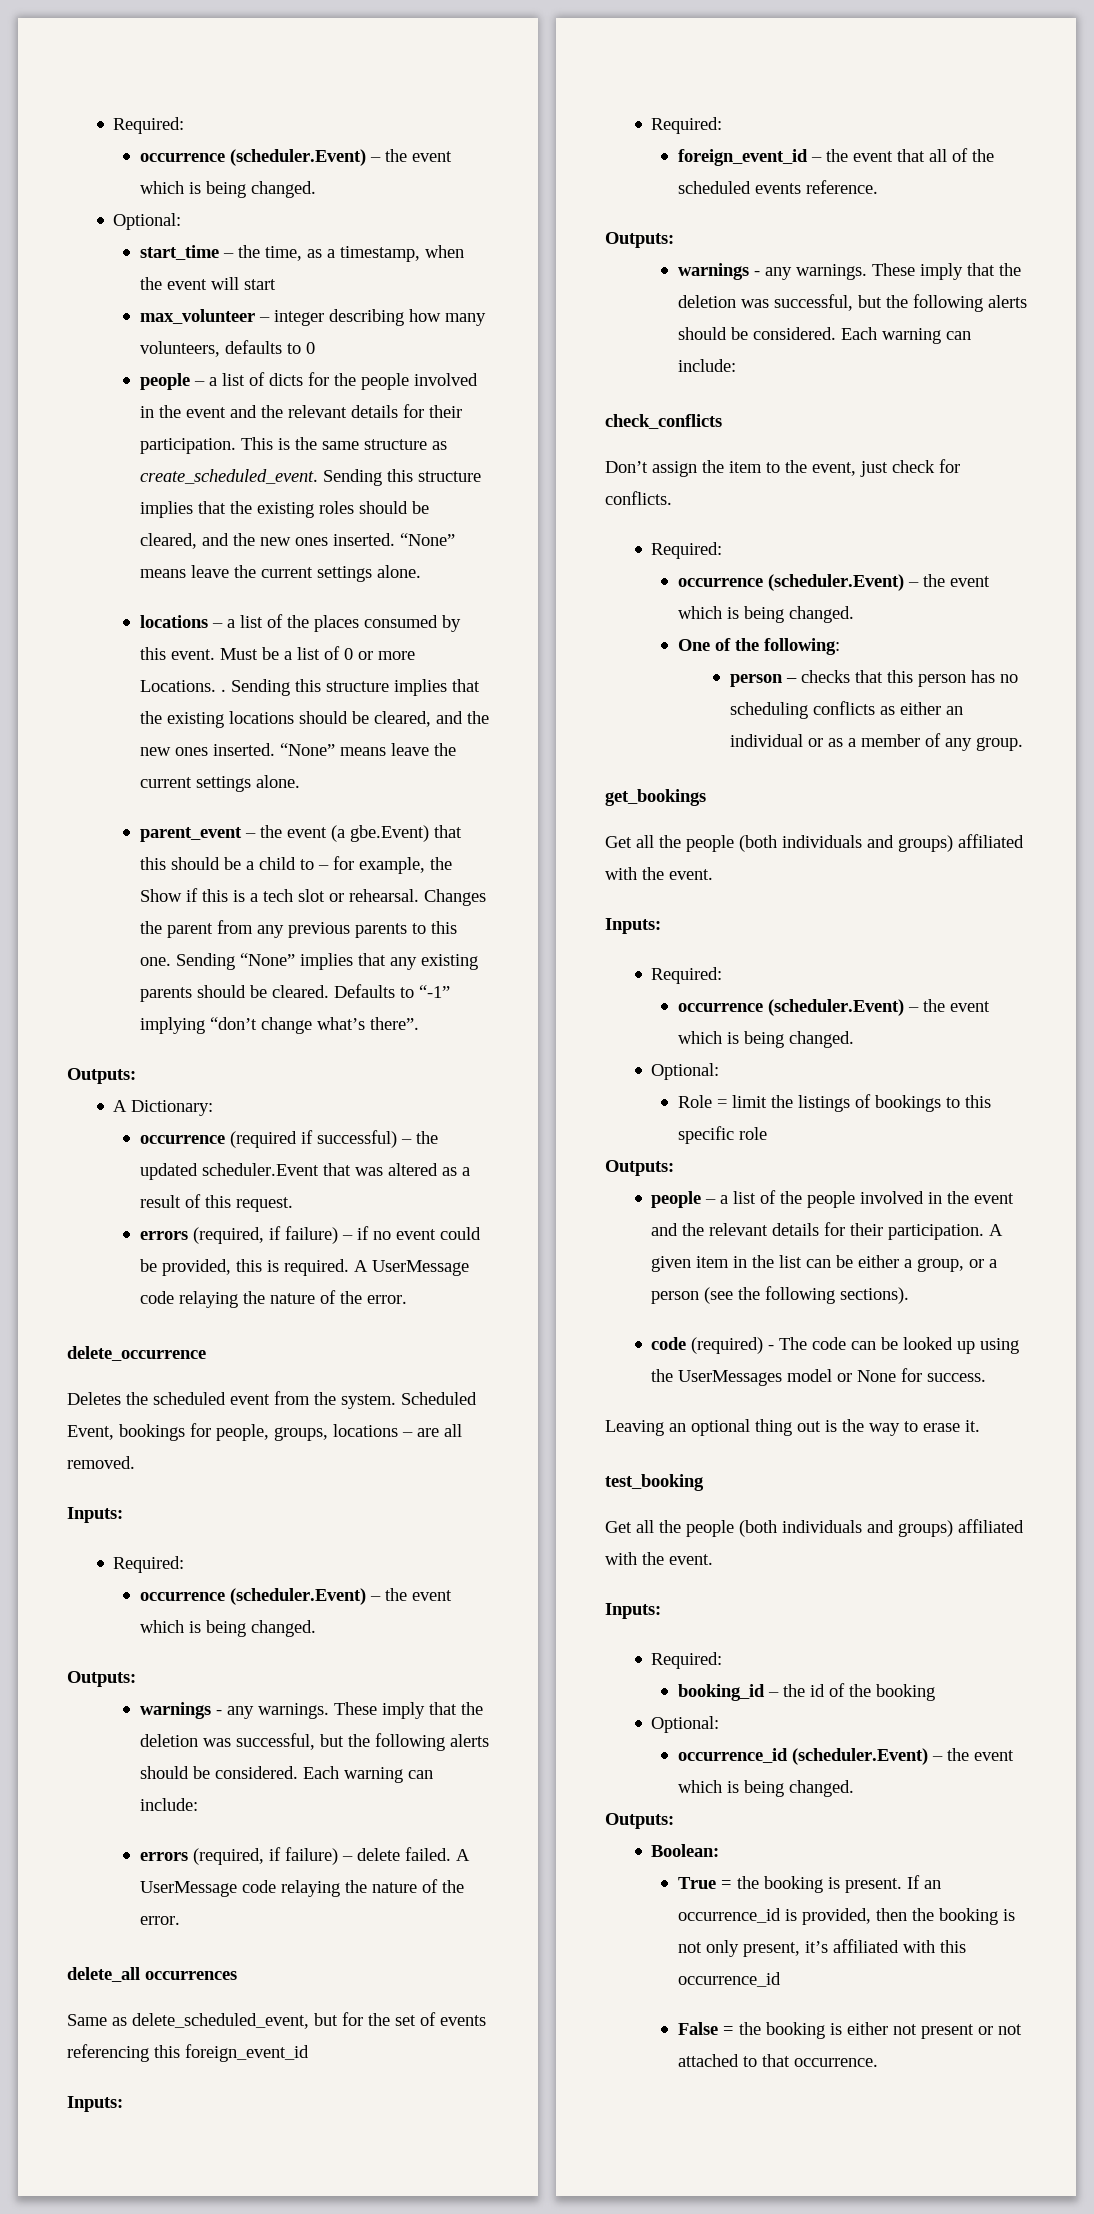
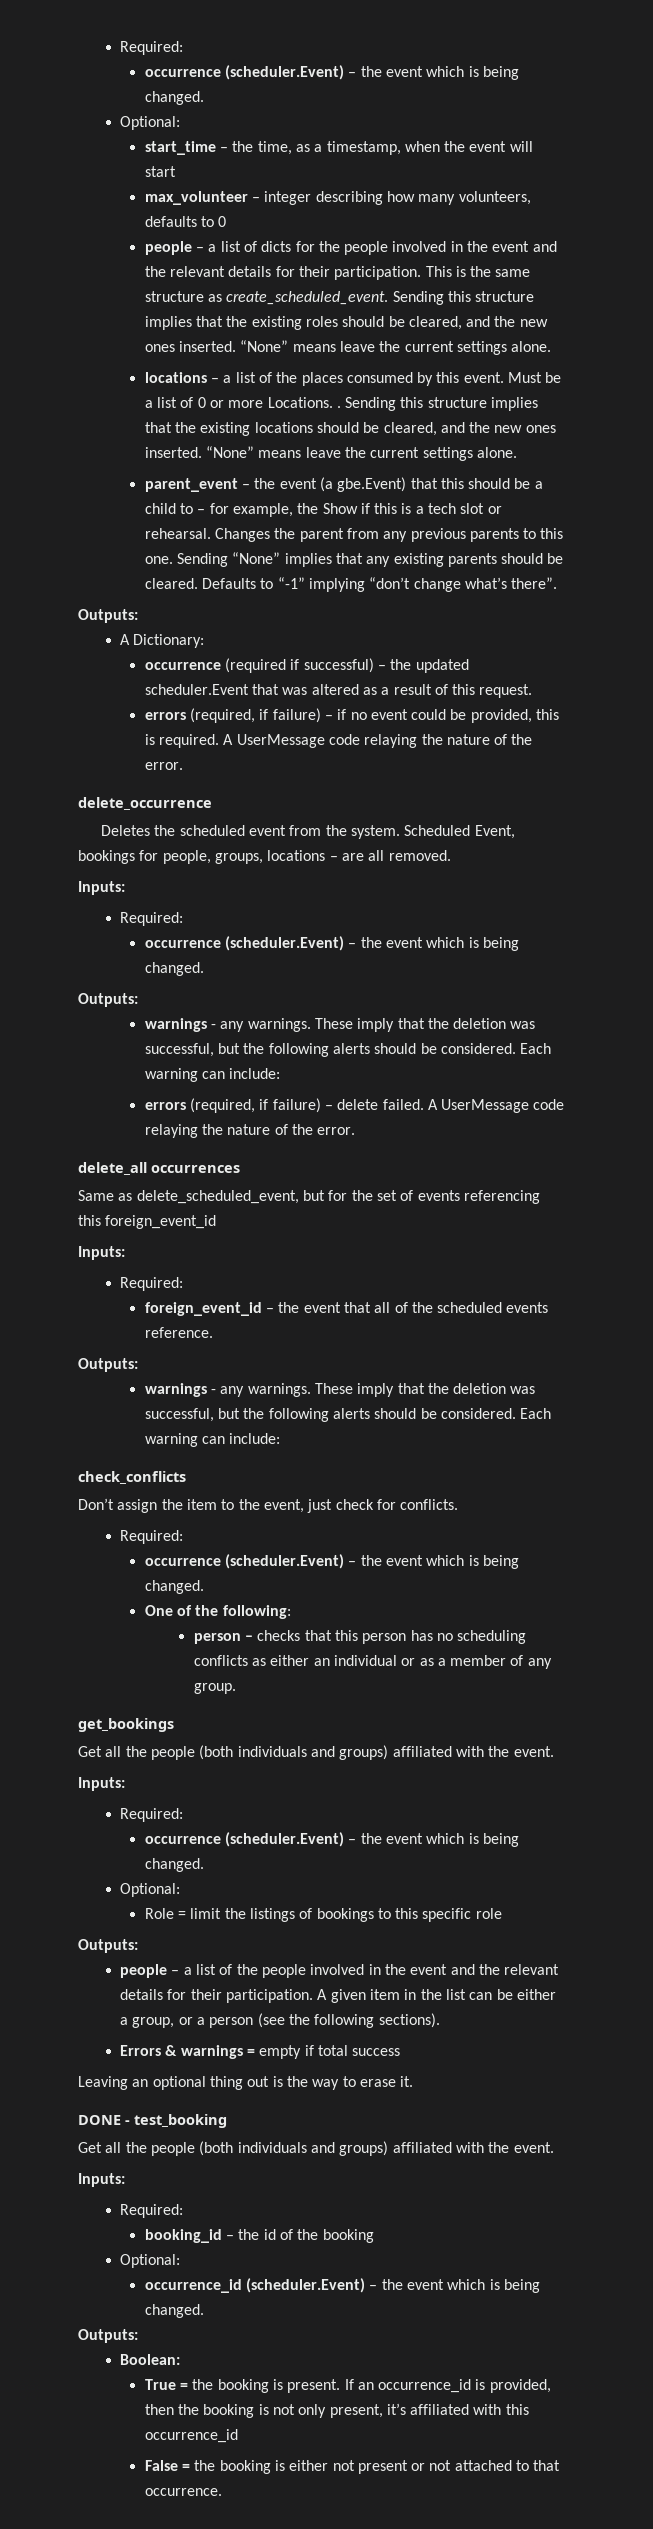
[651,1337,1020,1354] [651,1368,987,1386] code (required) - The code can be looked up using the UserMessages model or None for success. -> [120,2045,401,2059] Errors & warnings = empty if total success
(980, 1426) none -> [78,2115,130,2125] DONE -

